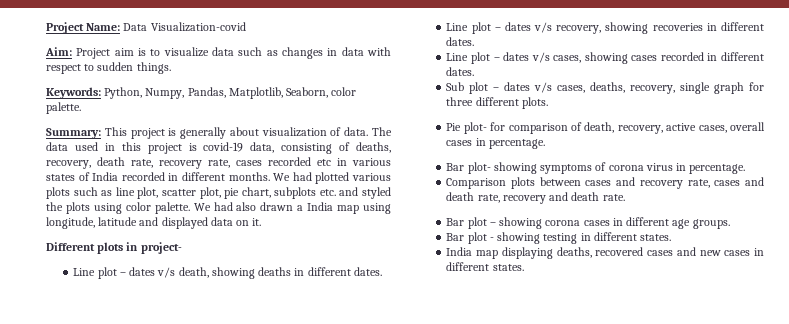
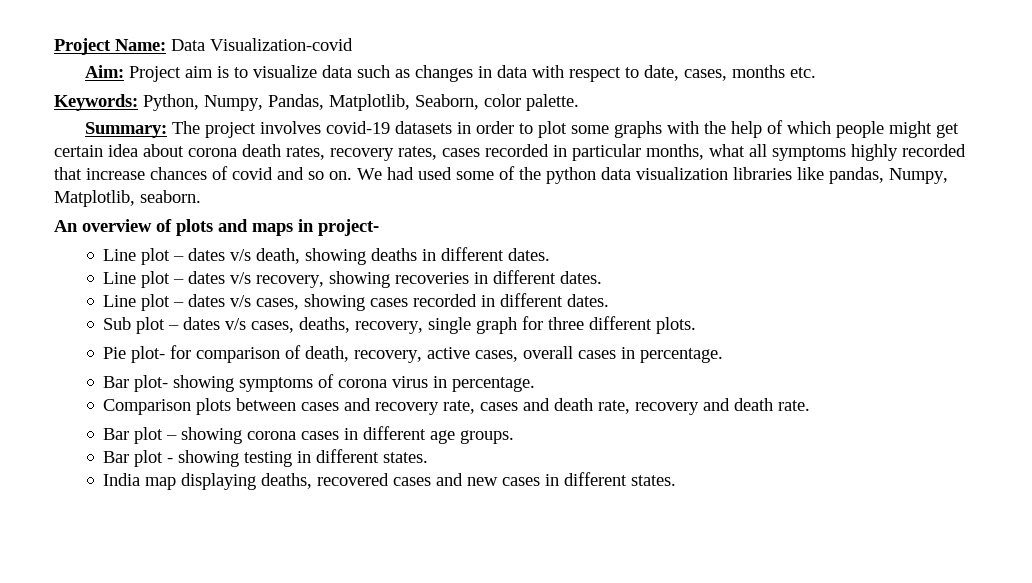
[97,62,171,74] sudden things. -> [644,65,817,81] date, cases, months etc.
[104,127,392,139] [46,142,391,154] [46,157,391,169] [46,172,391,184] [46,187,391,199] [46,202,392,214] [46,217,262,229] [46,242,124,254] This project is generally about visualization of data. The data used in this project is covid-19 data, consisting of deaths, recovery, death rate, recovery rate, cases recorded etc in various states of India recorded in different months. We had plotted various plots such as line plot, scatter plot, pie chart, subplots etc. and styled the plots using color palette. We had also drawn a India map using longitude, latitude and displayed data on it. // Different plots -> [172,120,960,138] [54,144,966,161] [54,166,948,184] [54,190,201,207] [54,219,293,236] The project involves covid-19 datasets in order to plot some graphs with the help of which people might get certain idea about corona death rates, recovery rates, cases recorded in particular months, what all symptoms highly recorded that increase chances of covid and so on. We had used some of the python data visualization libraries like pandas, Numpy, Matplotlib, seaborn. // An overview of plots and maps

